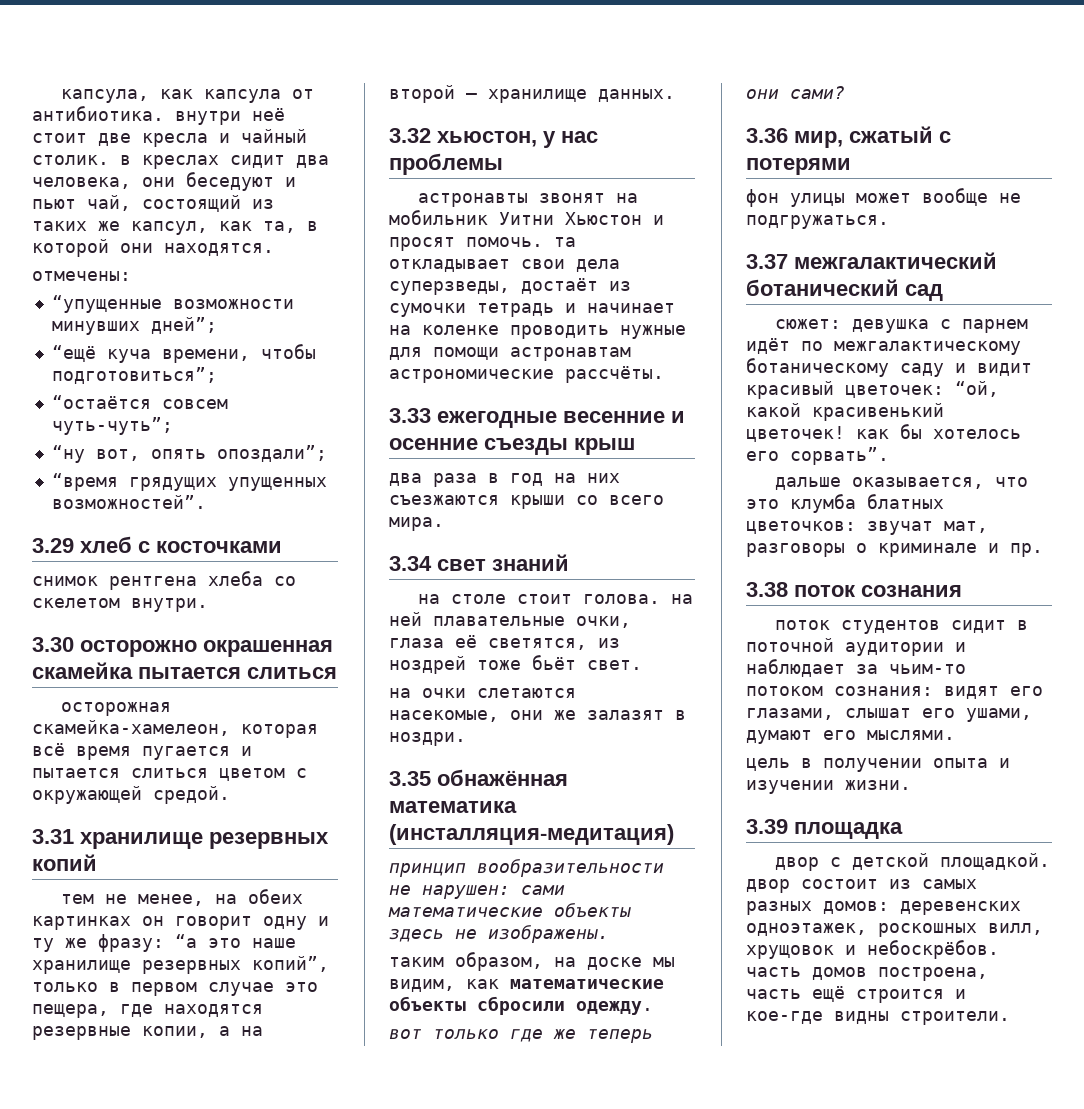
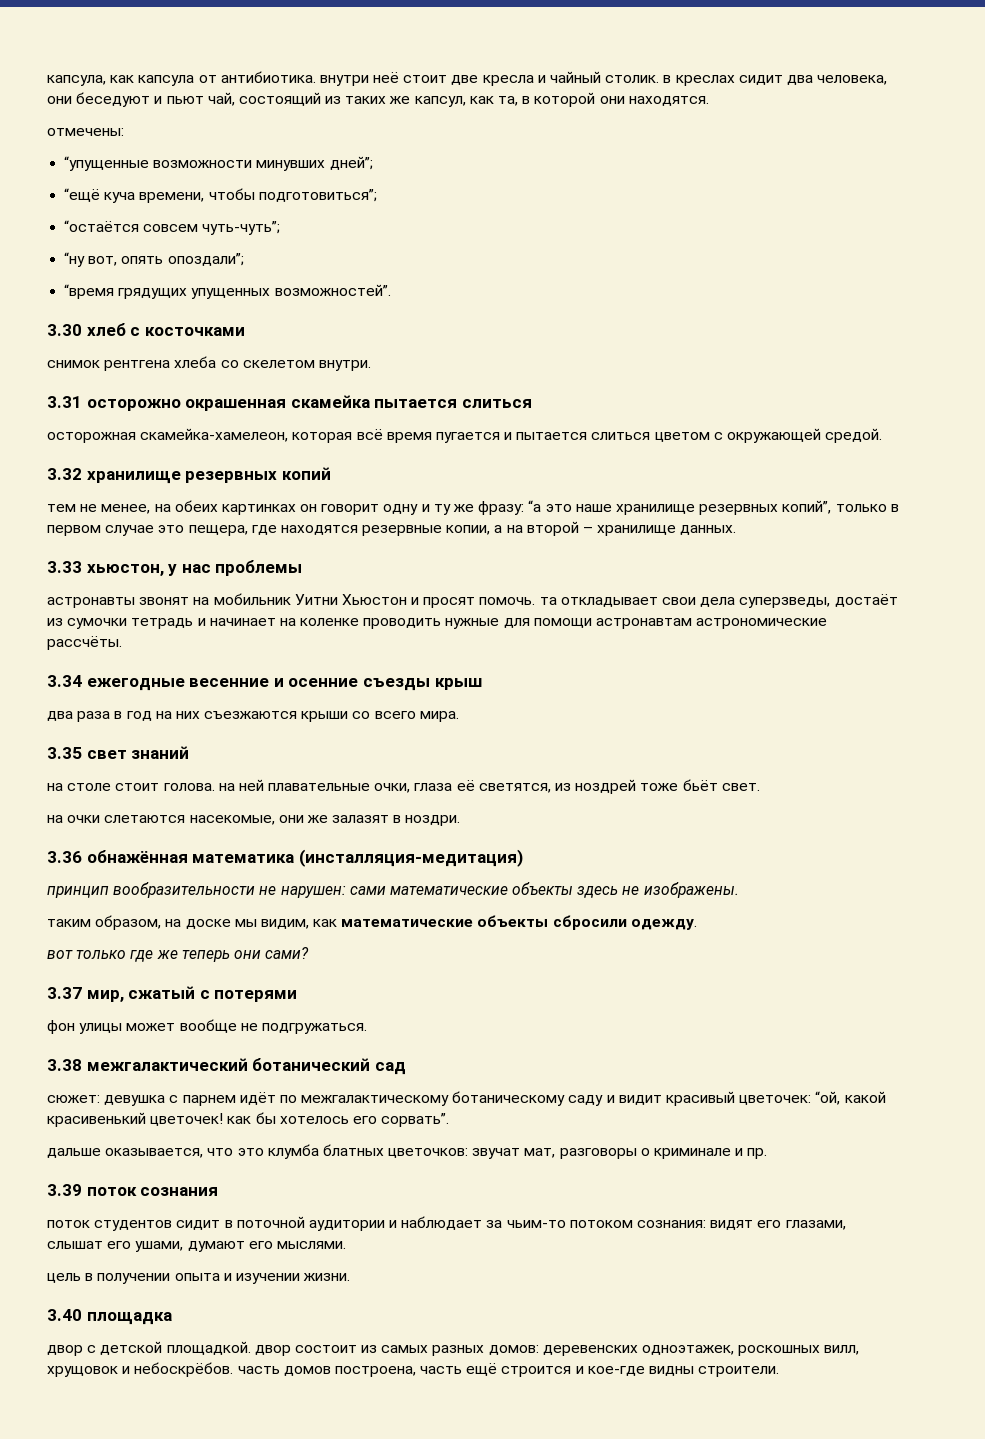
[32,538,74,553] 3.29 -> [47,324,82,336] 3.30
[32,637,74,652] 3.30 -> [47,396,82,408] 3.31
[32,829,74,844] 3.31 -> [47,468,82,480] 3.32
[389,128,431,143] 3.32 -> [47,561,82,573] 3.33
[389,408,431,423] 3.33 -> [47,675,82,687] 3.34
[389,556,432,571] 3.34 -> [47,747,82,759] 3.35
[389,771,431,786] 3.35 -> [47,851,82,863] 3.36
[746,128,788,143] 3.36 -> [47,987,82,999] 3.37
[746,254,788,269] 3.37 -> [47,1059,82,1071] 3.38
[746,582,788,597] 3.38 -> [47,1184,82,1196] 3.39
[746,819,788,834] 3.39 -> [47,1309,82,1321] 3.40

